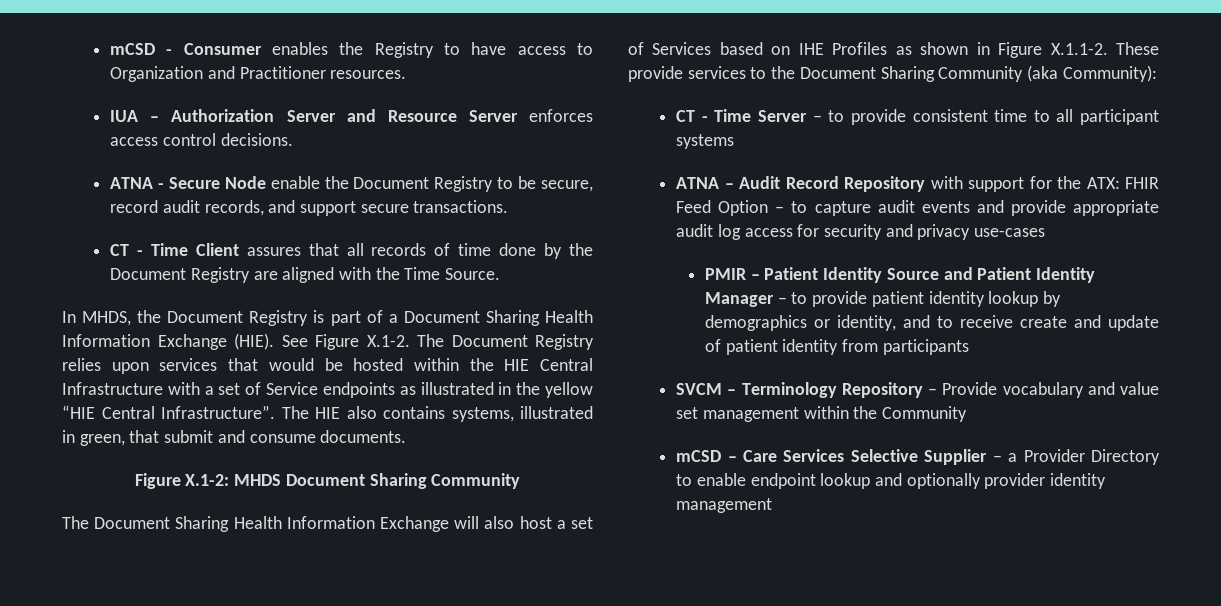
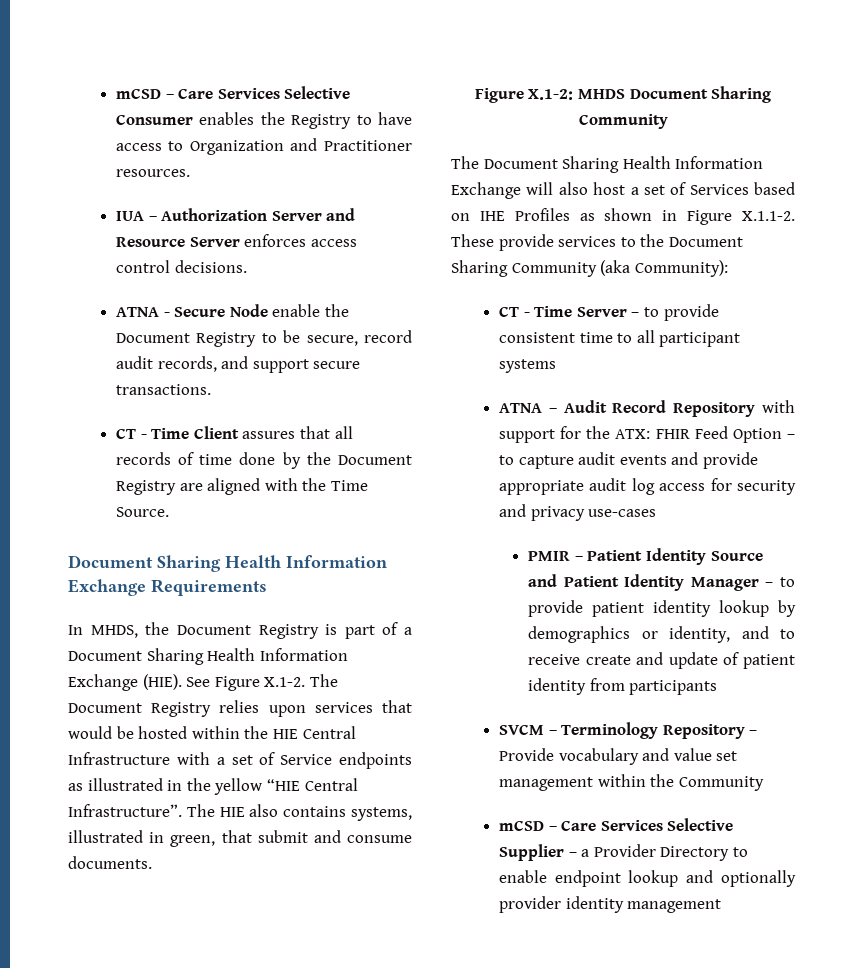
[110,43,173,55] mCSD - -> [115,86,351,99] mCSD – Care Services Selective
(501, 274) none -> [68,555,387,572] [68,579,267,596] // Document Sharing Health Information Exchange Requirements

